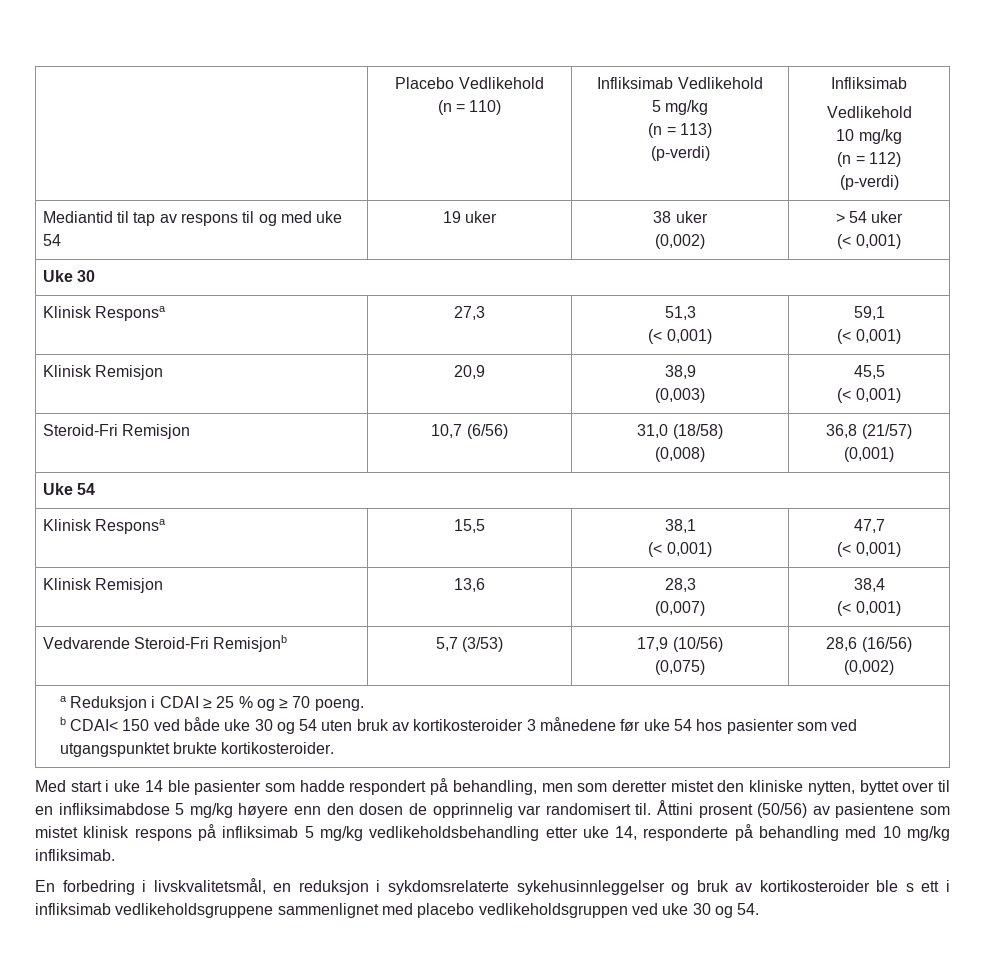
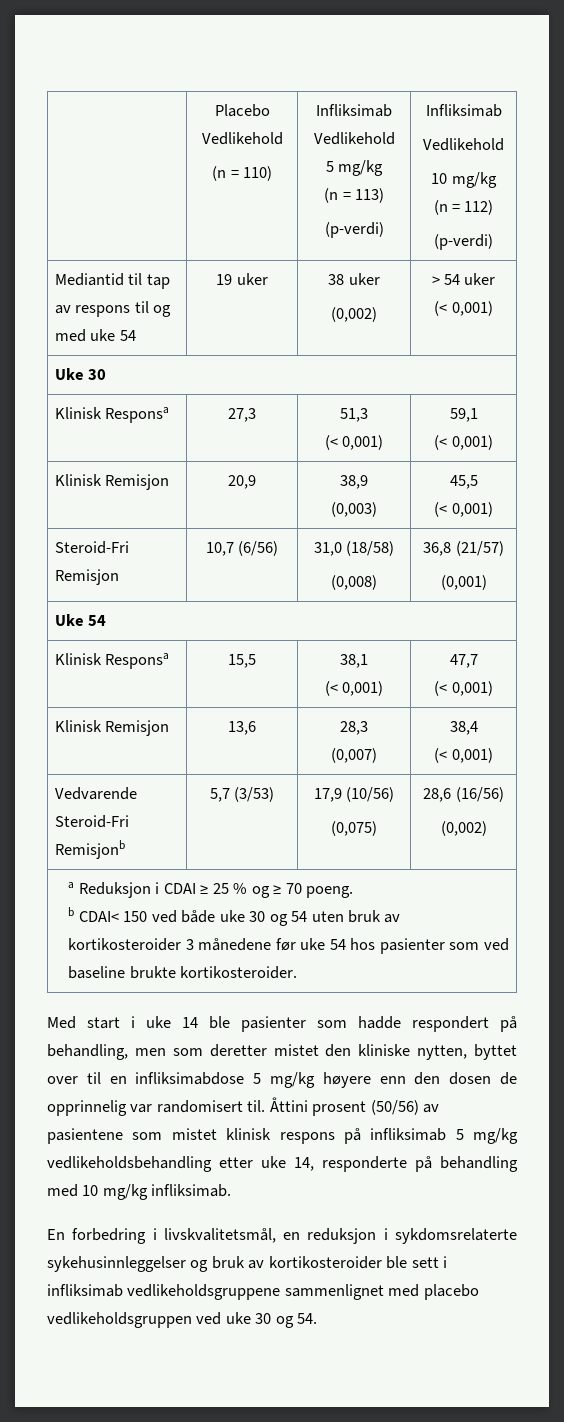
[59,742,170,757] utgangspunktet -> [68,966,126,979] baseline
[905,881,940,892] s ett -> [411,1257,439,1268] sett

